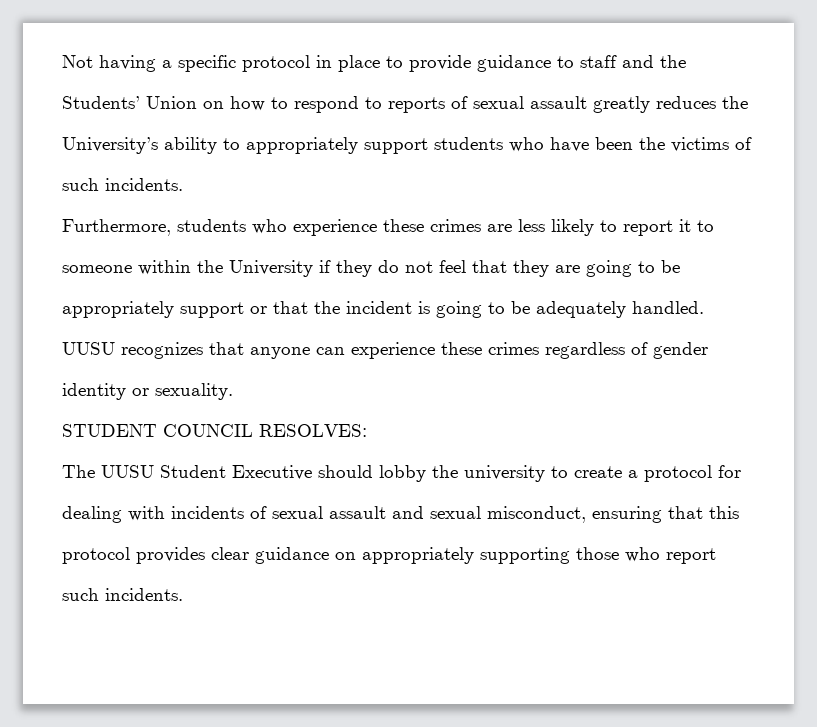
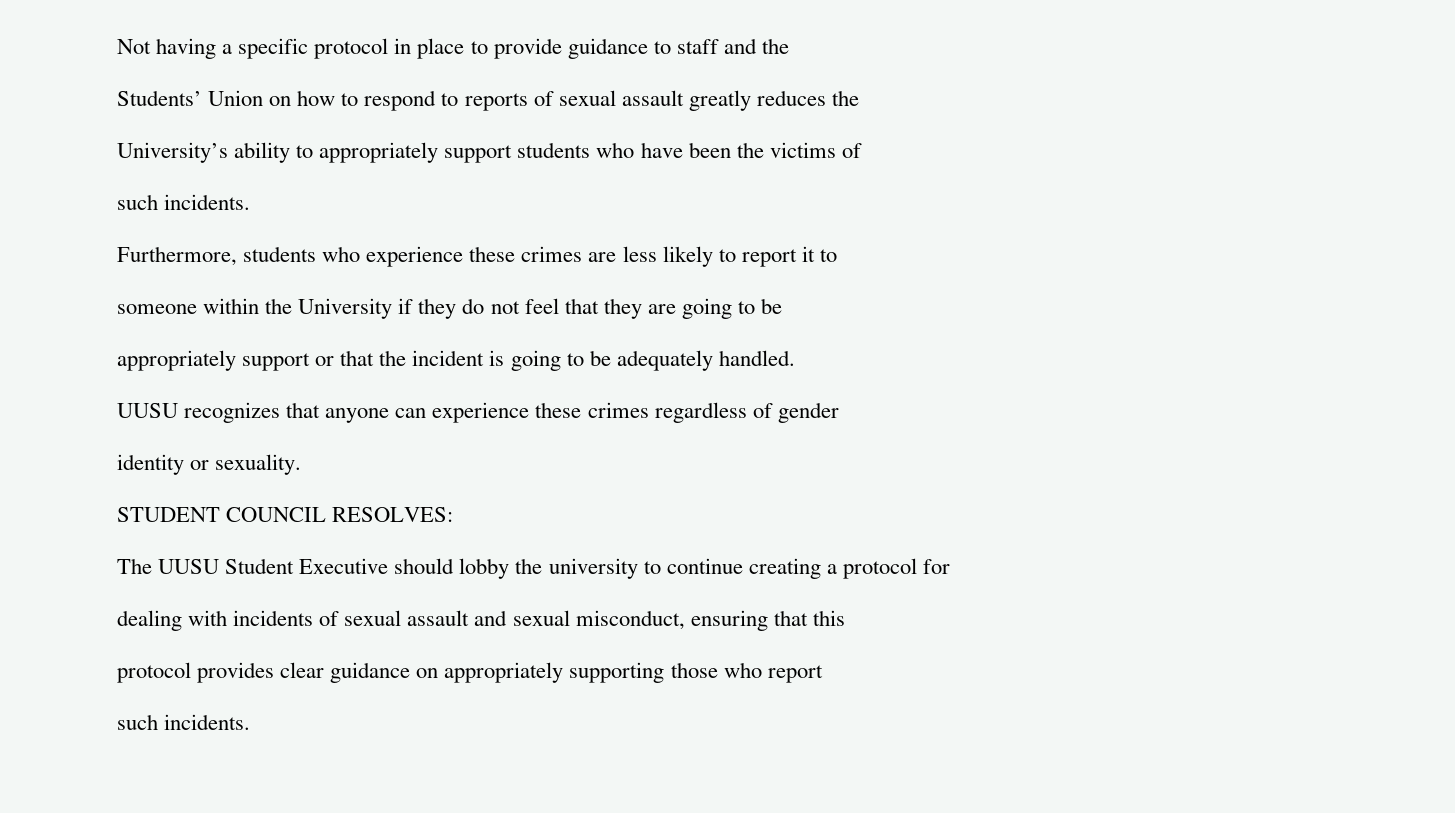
[574,466,622,478] create -> [666,558,821,579] continue creating

